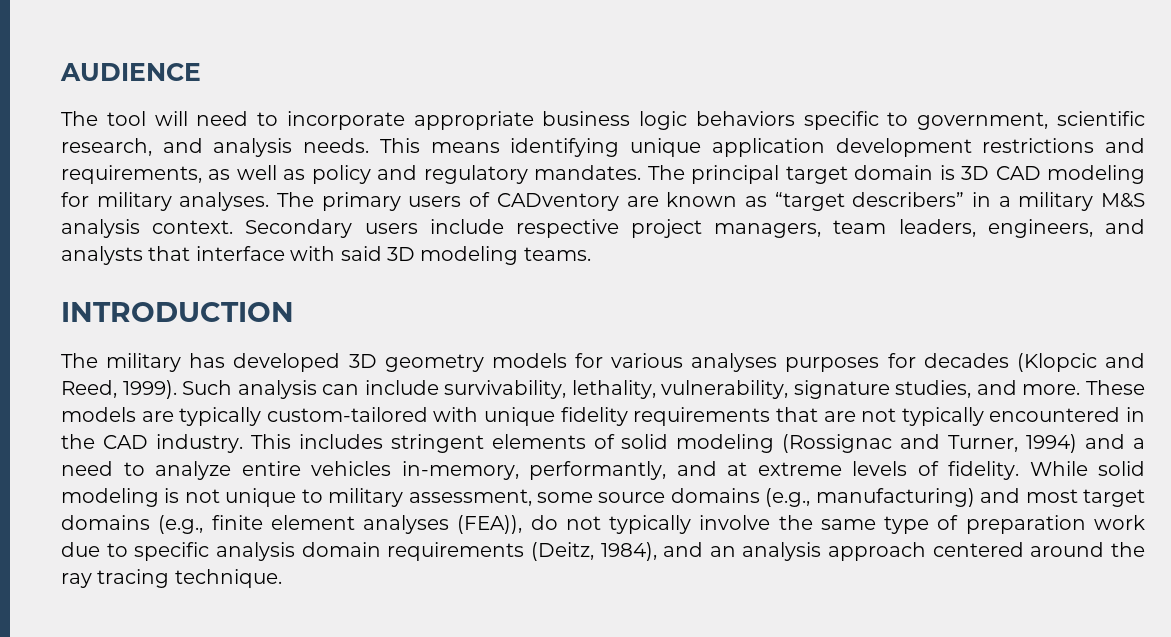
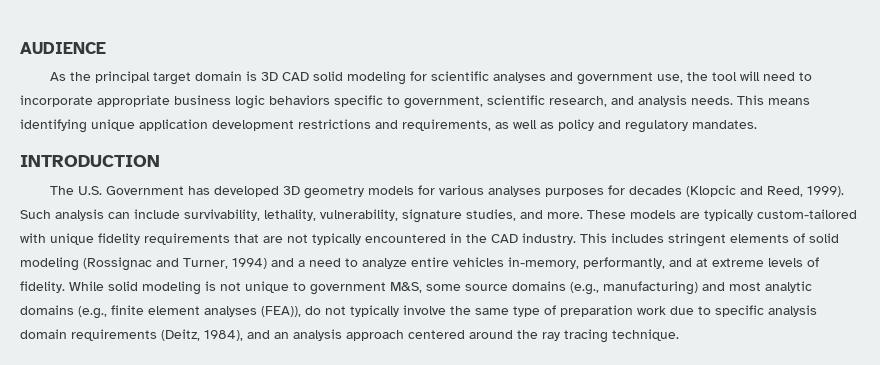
[61,111,98,126] The -> [50,71,709,85] As the principal target domain is 3D CAD solid modeling for scientific analyses and government use, the
[647,165,1146,184] [61,192,1145,211] [61,219,1145,238] [61,246,591,265] The principal target domain is 3D CAD modeling for military analyses. The primary users of CADventory are known as “target describers” in a military M&S analysis context. Secondary users include respective project managers, team leaders, engineers, and analysts that interface with said 3D modeling teams. -> (757, 124) none
[106,353,182,372] military -> [78,186,185,195] U.S. Government
[328,488,532,507] military assessment, -> [310,282,422,295] government M&S,
[1083,489,1145,507] target -> [765,281,812,293] analytic

